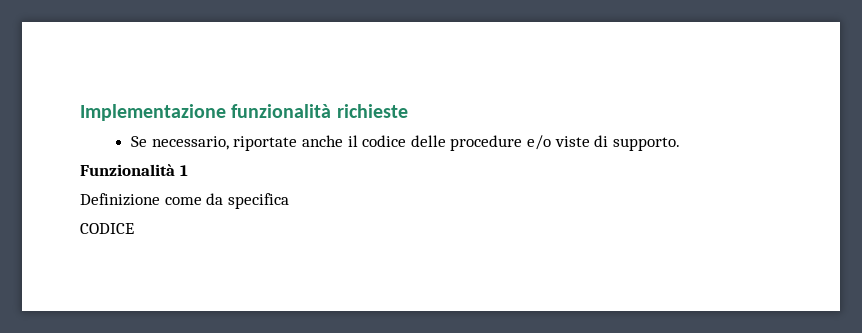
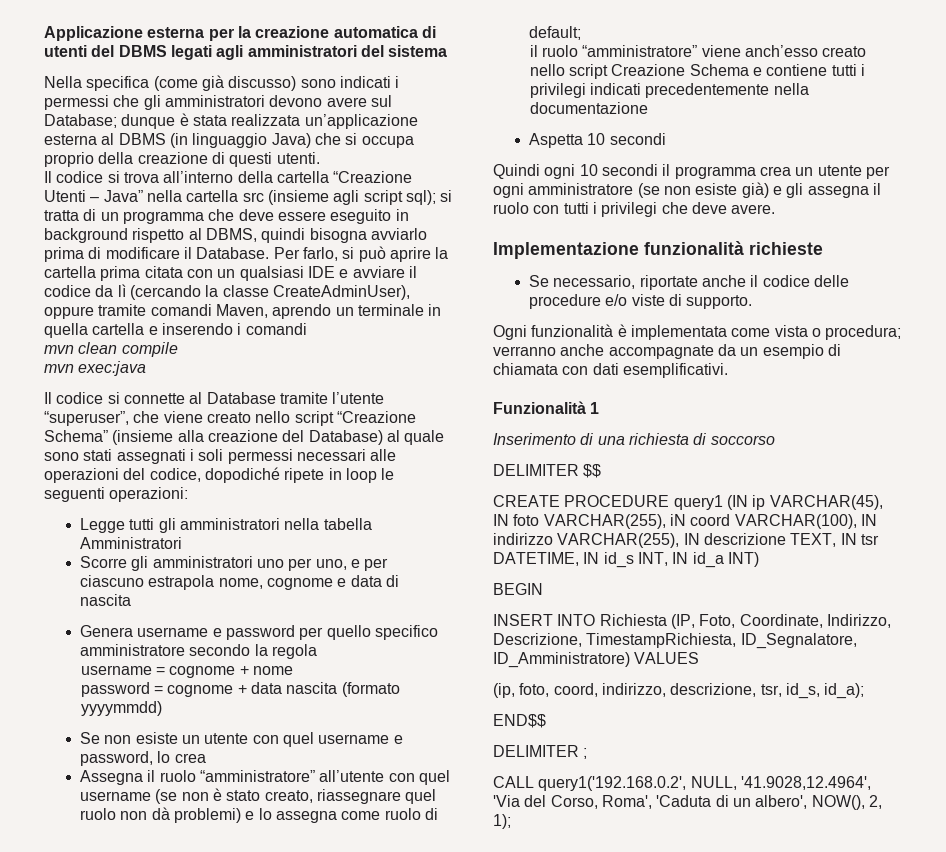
(80, 112) none -> [44,26,436,41] [44,45,448,60] [44,75,400,91] [44,95,392,110] [44,113,418,129] [44,133,414,148] [44,152,320,167] [44,171,413,183] [44,190,453,205] [44,209,409,224] [44,228,427,243] [44,246,449,262] [44,266,417,281] [44,284,410,300] [44,304,442,319] [44,323,307,338] [44,342,178,357] [44,361,147,376] [44,392,385,404] [44,411,416,426] [44,430,445,445] [44,449,397,464] [44,467,395,483] [44,487,189,502] [80,518,372,533] [80,537,183,549] [80,556,389,571] [80,575,399,590] [80,594,132,606] [80,625,438,640] [80,644,317,659] [80,665,294,678] [80,682,400,697] [80,701,162,716] [80,732,403,747] [80,751,206,766] [80,770,450,785] [80,788,437,804] [80,807,438,823] [529,26,582,40] [529,45,867,57] [529,64,866,79] [529,83,809,98] [529,102,648,114] [529,133,666,148] [493,164,890,179] [493,182,881,198] [493,202,776,217] Applicazione esterna per la creazione automatica di utenti del DBMS legati agli amministratori del sistema // Nella specifica (come già discusso) sono indicati i permessi che gli amministratori devono avere sul Database; dunque è stata realizzata un’applicazione esterna al DBMS (in linguaggio Java) che si occupa proprio della creazione di questi utenti. // Il codice si trova all’interno della cartella “Creazione Utenti – Java” nella cartella src (insieme agli script sql); si tratta di un programma che deve essere eseguito in background rispetto al DBMS, quindi bisogna avviarlo prima di modificare il Database. Per farlo, si può aprire la cartella prima citata con un qualsiasi IDE e avviare il codice da lì (cercando la classe CreateAdminUser), oppure tramite comandi Maven, aprendo un terminale in quella cartella e inserendo i comandi // mvn clean compile // mvn exec:java // Il codice si connette al Database tramite l’utente “superuser”, che viene creato nello script “Creazione Schema” (insieme alla creazione del Database) al quale sono stati assegnati i soli permessi necessari alle operazioni del codice, dopodiché ripete in loop le seguenti operazioni: // Legge tutti gli amministratori nella tabella Amministratori // Scorre gli amministratori uno per uno, e per ciascuno estrapola nome, cognome e data di nascita // Genera username e password per quello specifico amministratore secondo la regola // username = cognome + nome // password = cognome + data nascita (formato yyyymmdd) // Se non esiste un utente con quel username e password, lo crea // Assegna il ruolo “amministratore” all’utente con quel username (se non è stato creato, riassegnare quel ruolo non dà problemi) e lo assegna come ruolo di default; // il ruolo “amministratore” viene anch’esso creato nello script Creazione Schema e contiene tutti i privilegi indicati precedentemente nella documentazione // Aspetta 10 secondi // Quindi ogni 10 secondi il programma crea un utente per ogni amministratore (se non esiste già) e gli assegna il ruolo con tutti i privilegi che deve avere. //
[80,164,188,176] [80,193,289,209] [80,223,134,234] Funzionalità 1 // Definizione come da specifica // CODICE -> [493,324,902,340] [493,344,841,359] [493,363,728,378] [493,401,600,414] [493,433,775,445] [493,464,602,478] [493,495,883,510] [493,514,877,529] [493,533,879,548] [493,552,759,568] [493,583,543,595] [493,614,891,629] [493,633,857,649] [493,652,700,668] [493,683,865,699] [493,714,546,728] [493,745,588,759] [493,776,871,791] [493,795,882,810] [493,814,511,829] Ogni funzionalità è implementata come vista o procedura; verranno anche accompagnate da un esempio di chiamata con dati esemplificativi. // Funzionalità 1 // Inserimento di una richiesta di soccorso // DELIMITER $$ // CREATE PROCEDURE query1 (IN ip VARCHAR(45), IN foto VARCHAR(255), iN coord VARCHAR(100), IN indirizzo VARCHAR(255), IN descrizione TEXT, IN tsr DATETIME, IN id_s INT, IN id_a INT) // BEGIN // INSERT INTO Richiesta (IP, Foto, Coordinate, Indirizzo, Descrizione, TimestampRichiesta, ID_Segnalatore, ID_Amministratore) VALUES // (ip, foto, coord, indirizzo, descrizione, tsr, id_s, id_a); // END$$ // DELIMITER ; // CALL query1('192.168.0.2', NULL, '41.9028,12.4964', 'Via del Corso, Roma', 'Caduta di un albero', NOW(), 2, 1);

